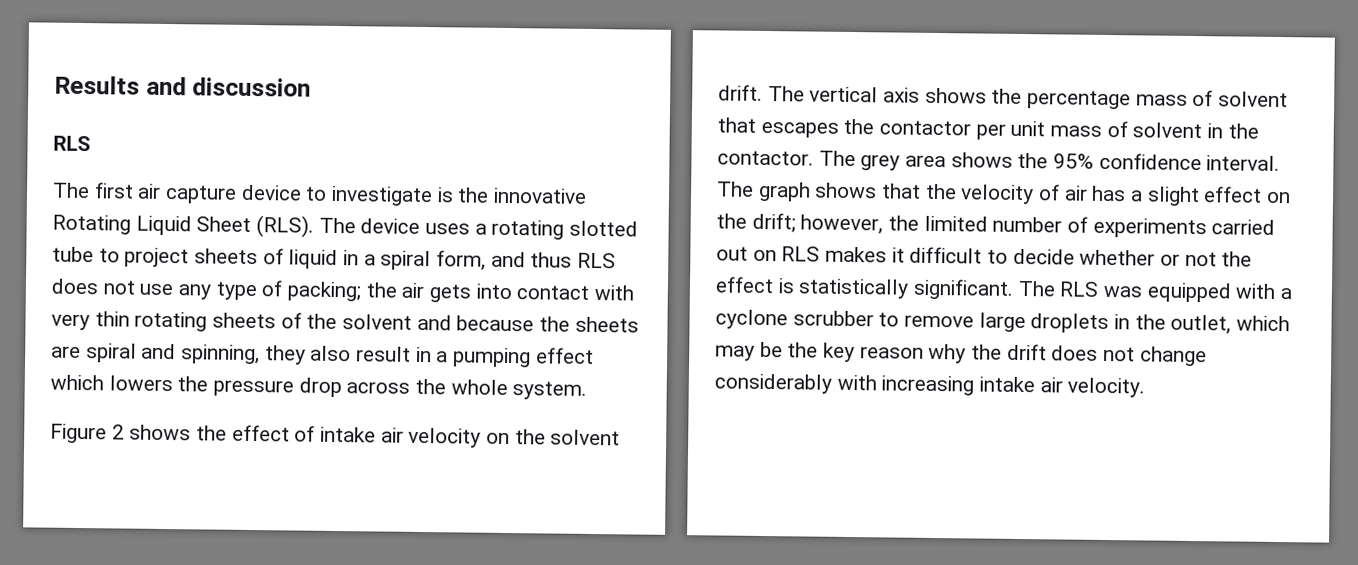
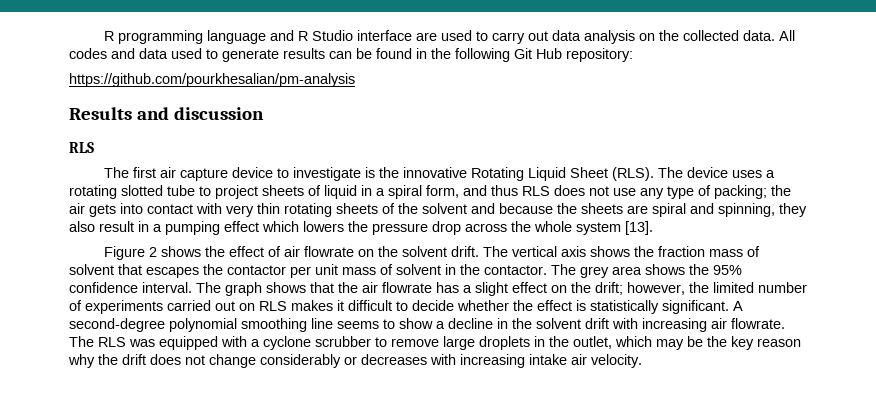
(54, 85) none -> [104,30,796,44] [69,48,633,62] [69,73,355,87] R programming language and R Studio interface are used to carry out data analysis on the collected data. All codes and data used to generate results can be found in the following Git Hub repository: // https://github.com/pourkhesalian/pm-analysis //
[512,381,588,400] system. -> [576,221,653,235] system [13].
[320,426,482,448] intake air velocity -> [284,246,355,257] air flowrate
[1027,90,1132,110] percentage -> [658,246,706,257] fraction
[960,184,1088,205] velocity of air -> [362,282,432,293] air flowrate
[1160,251,1217,267] or not -> (509, 305) none
(1015, 289) none -> [733,301,743,311] [69,318,785,332] A second-degree polynomial smoothing line seems to show a decline in the solvent drift with increasing air flowrate.
(832, 383) none -> [344,354,427,365] or decreases

